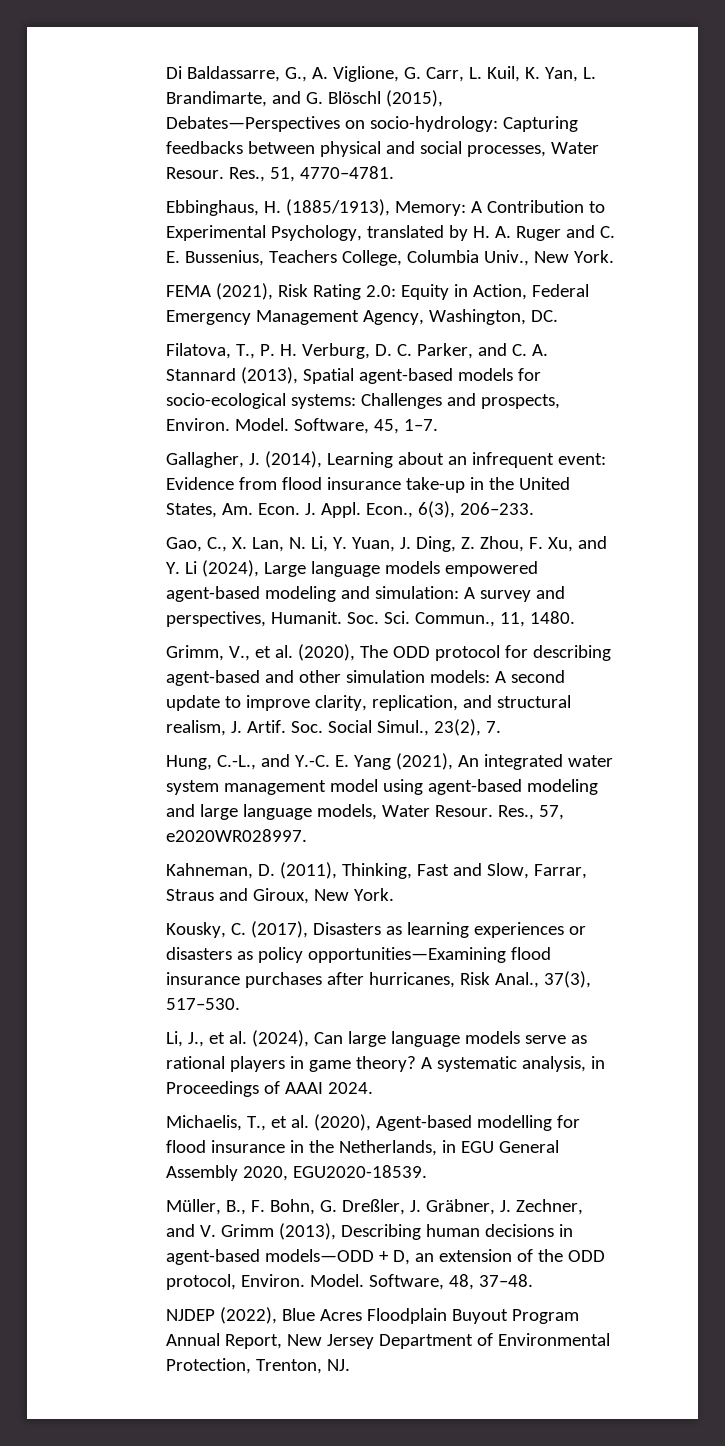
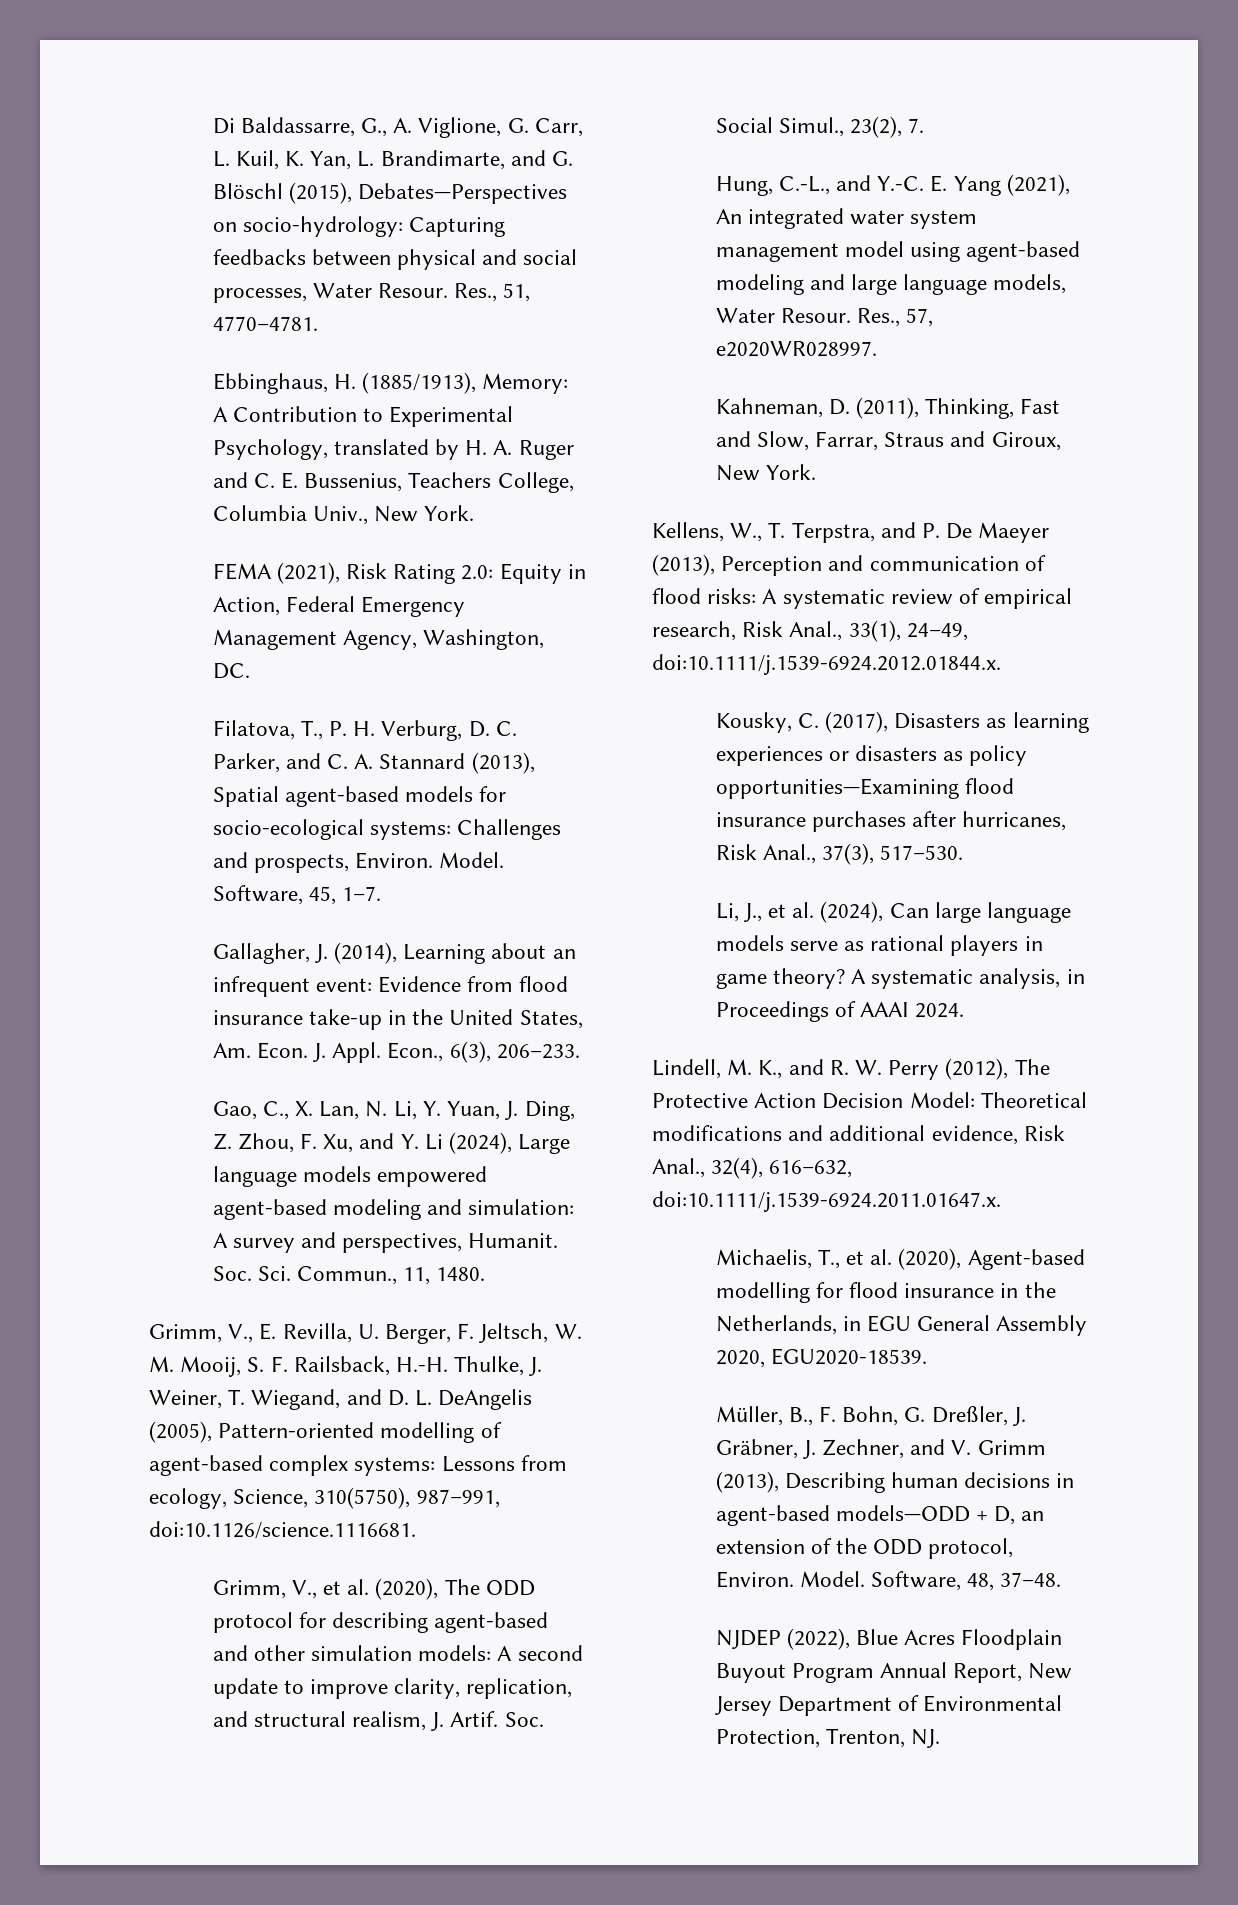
(575, 617) none -> [149,1323,582,1344] [149,1356,543,1377] [149,1389,533,1410] [149,1421,502,1443] [149,1455,567,1476] [149,1487,500,1509] [149,1521,416,1539] // Grimm, V., E. Revilla, U. Berger, F. Jeltsch, W. M. Mooij, S. F. Railsback, H.-H. Thulke, J. Weiner, T. Wiegand, and D. L. DeAngelis (2005), Pattern-oriented modelling of agent-based complex systems: Lessons from ecology, Science, 310(5750), 987–991, doi:10.1126/science.1116681.
(394, 894) none -> [652,522,1050,543] [652,554,1046,576] [652,588,1073,609] [652,620,968,642] [652,654,1001,675] // Kellens, W., T. Terpstra, and P. De Maeyer (2013), Perception and communication of flood risks: A systematic review of empirical research, Risk Anal., 33(1), 24–49, doi:10.1111/j.1539-6924.2012.01844.x.
(373, 1088) none -> [652,1058,1050,1080] [652,1092,1087,1109] [652,1125,1065,1145] [652,1157,853,1179] [652,1191,1001,1212] // Lindell, M. K., and R. W. Perry (2012), The Protective Action Decision Model: Theoretical modifications and additional evidence, Risk Anal., 32(4), 616–632, doi:10.1111/j.1539-6924.2011.01647.x.

